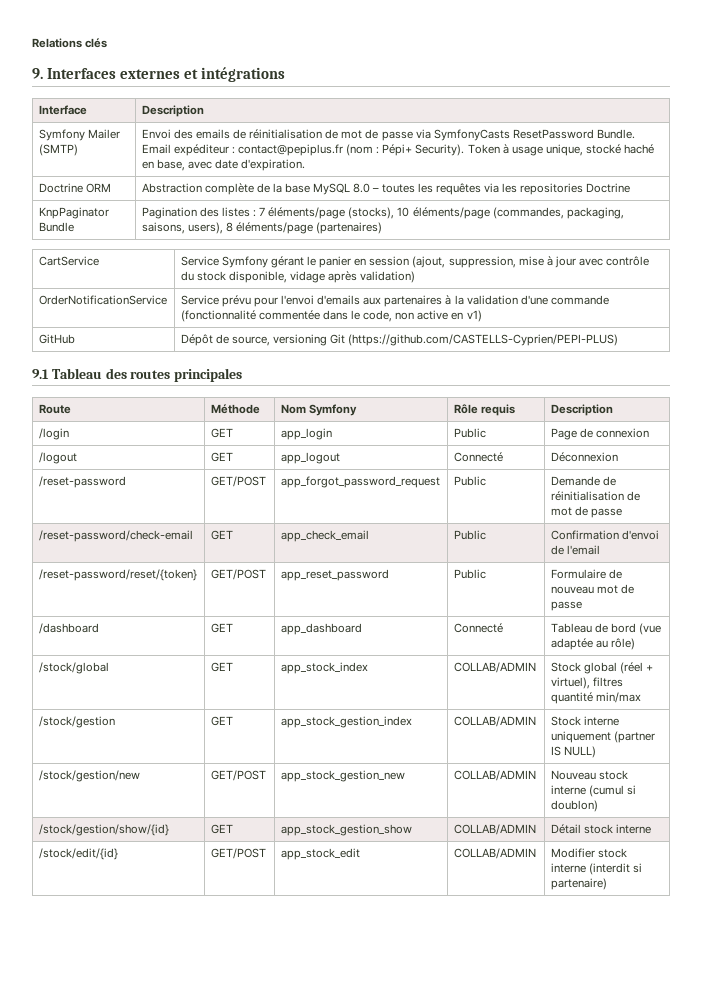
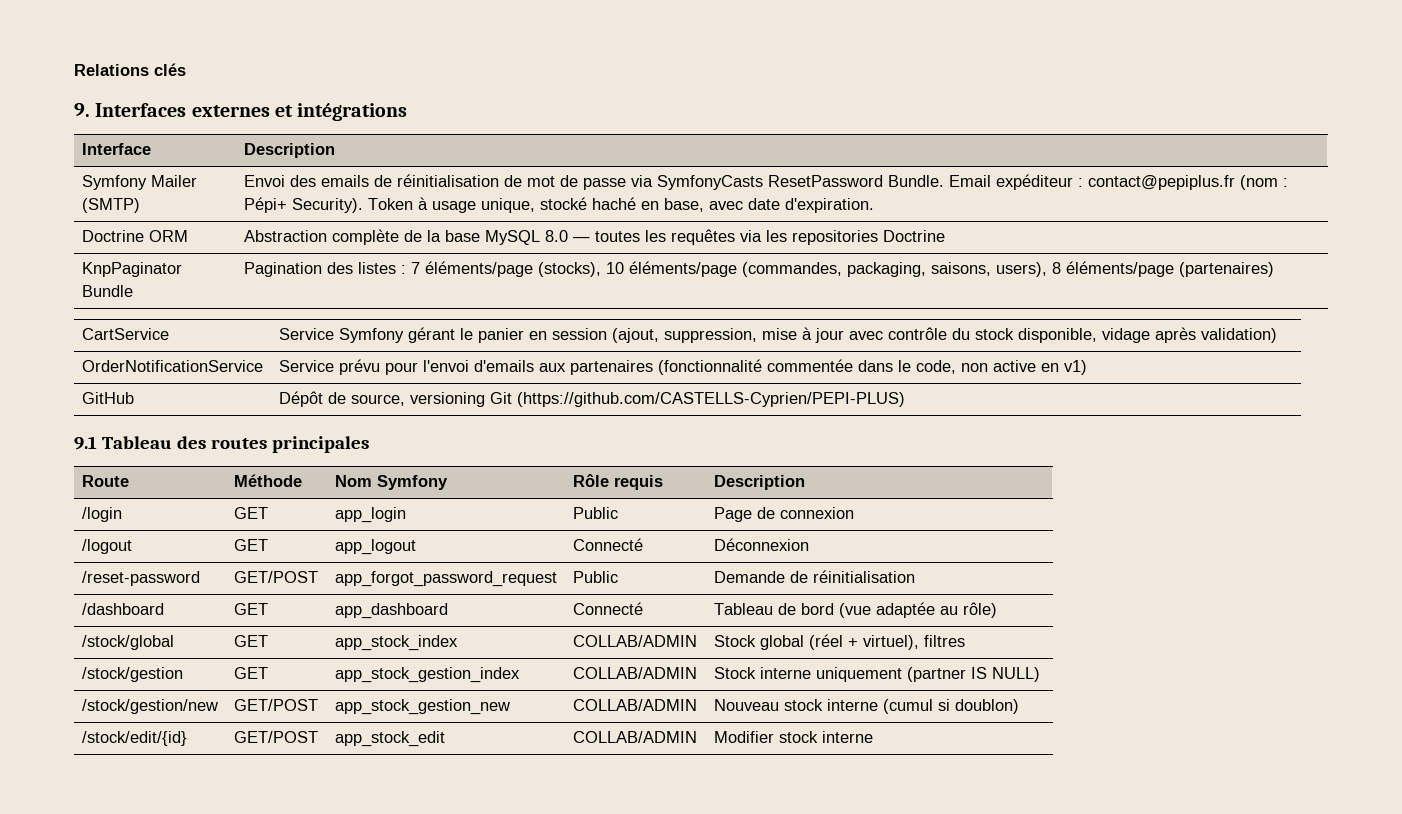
[372,188,380,192] – -> [572,237,590,242] —
[445,295,609,305] à la validation d'une commande -> (653, 367) none
[626,491,640,501] [550,506,622,518] [38,530,193,542] [210,530,233,540] [280,530,369,542] [453,530,486,540] [550,530,659,540] [550,545,600,555] [38,569,197,581] [210,569,266,580] [280,569,389,581] [453,569,486,579] [550,569,622,579] [550,584,634,594] [550,601,582,611] de mot de passe // /reset-password/check-email | GET | app_check_email | Public | Confirmation d'envoi de l'email // /reset-password/reset/{token} | GET/POST | app_reset_password | Public | Formulaire de nouveau mot de passe -> (915, 576) none
[550,692,641,704] quantité min/max -> (965, 641) none
[38,824,169,836] [210,824,233,834] [280,824,412,836] [453,824,536,835] [550,824,651,834] // /stock/gestion/show/{id} | GET | app_stock_gestion_show | COLLAB/ADMIN | Détail stock interne -> (1019, 706) none
[588,863,642,875] [550,878,607,890] (interdit si partenaire) -> (873, 737) none

